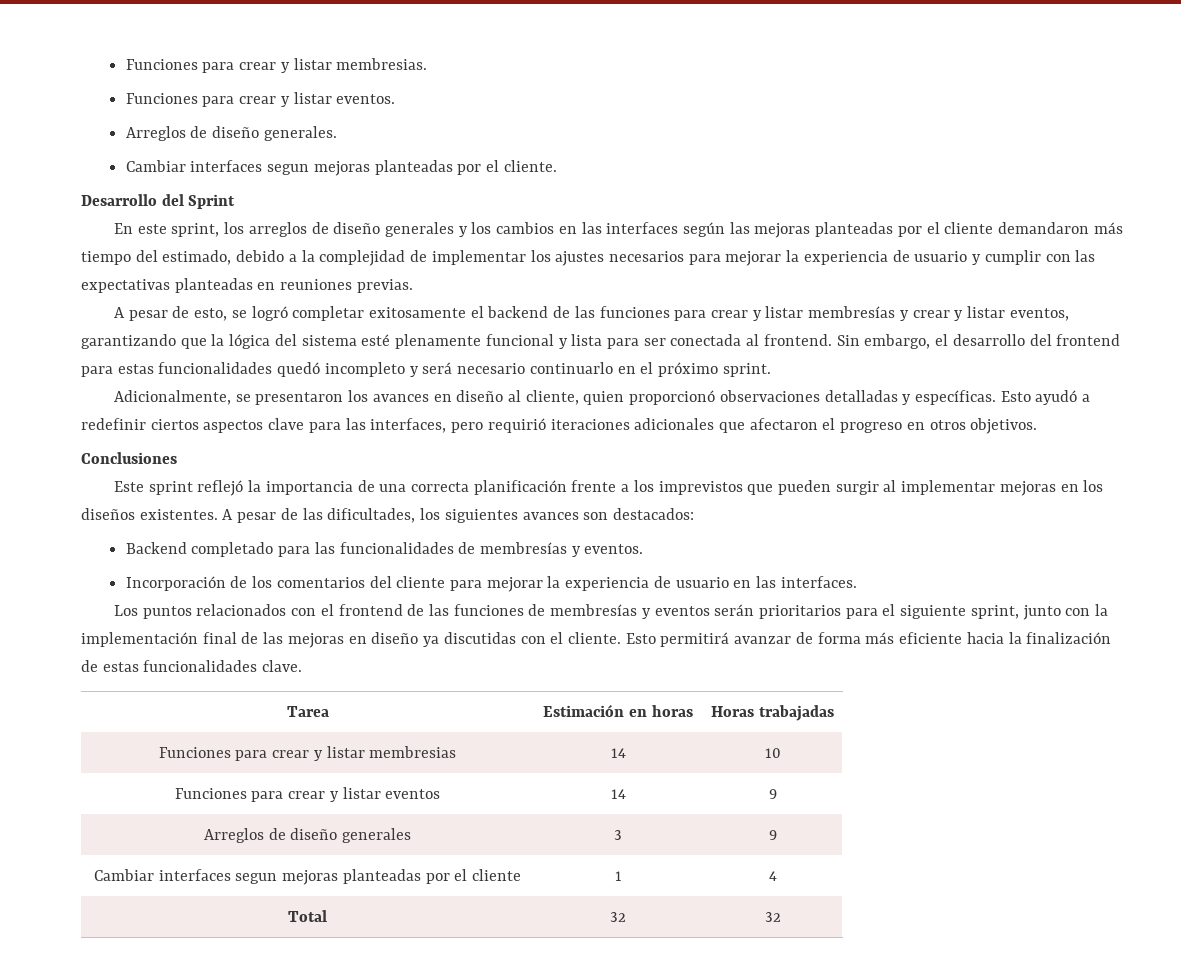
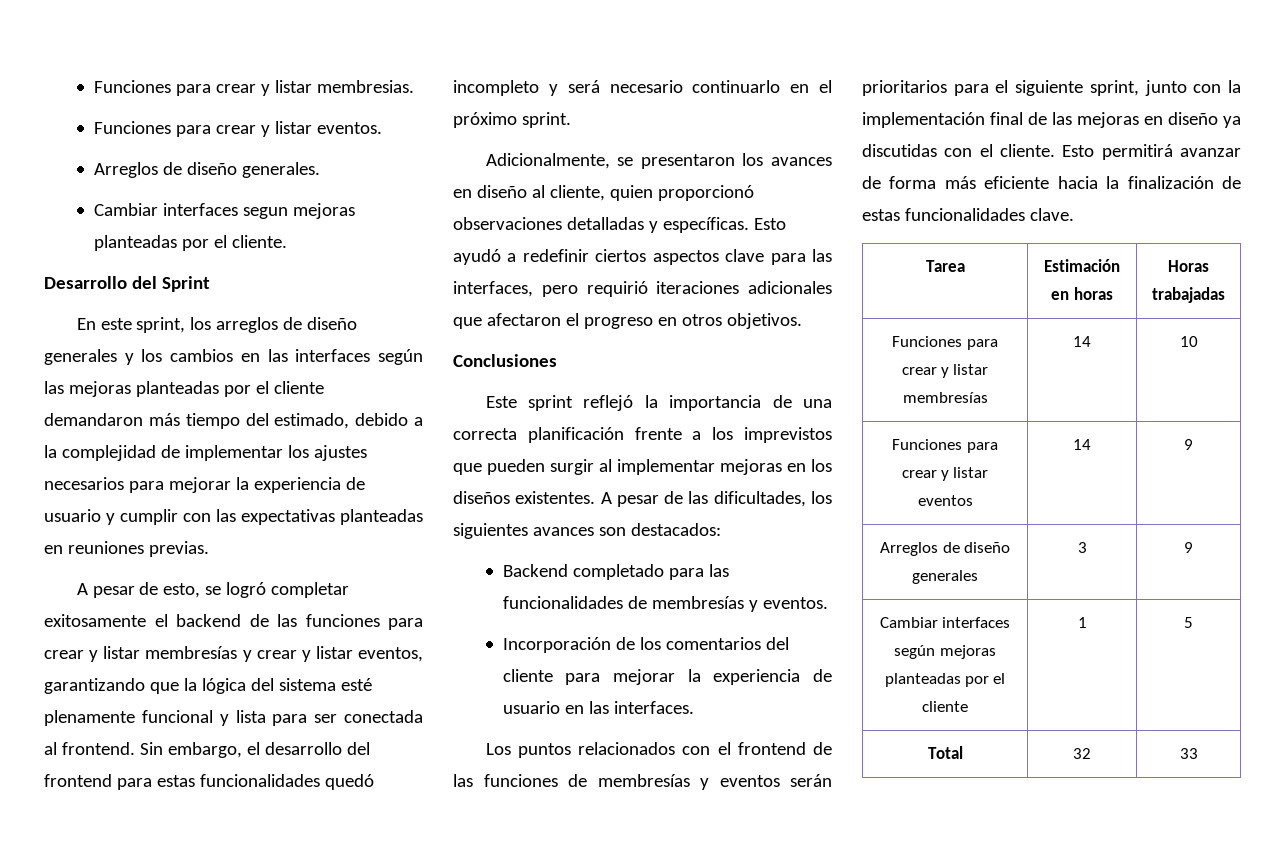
[369,746,457,758] membresias -> [902,392,988,403] membresías
[235,873,278,884] segun -> [894,645,936,659] según
[768,871,777,881] 4 -> [1184,617,1193,628] 5
[764,912,781,922] 32 -> [1179,748,1198,759] 33

